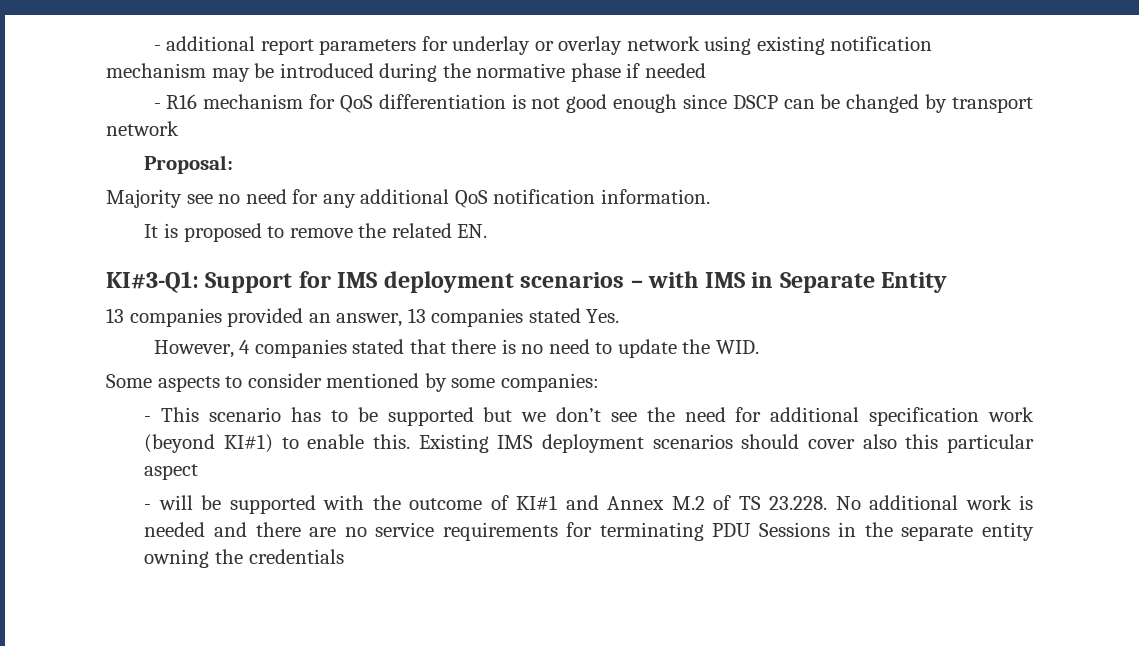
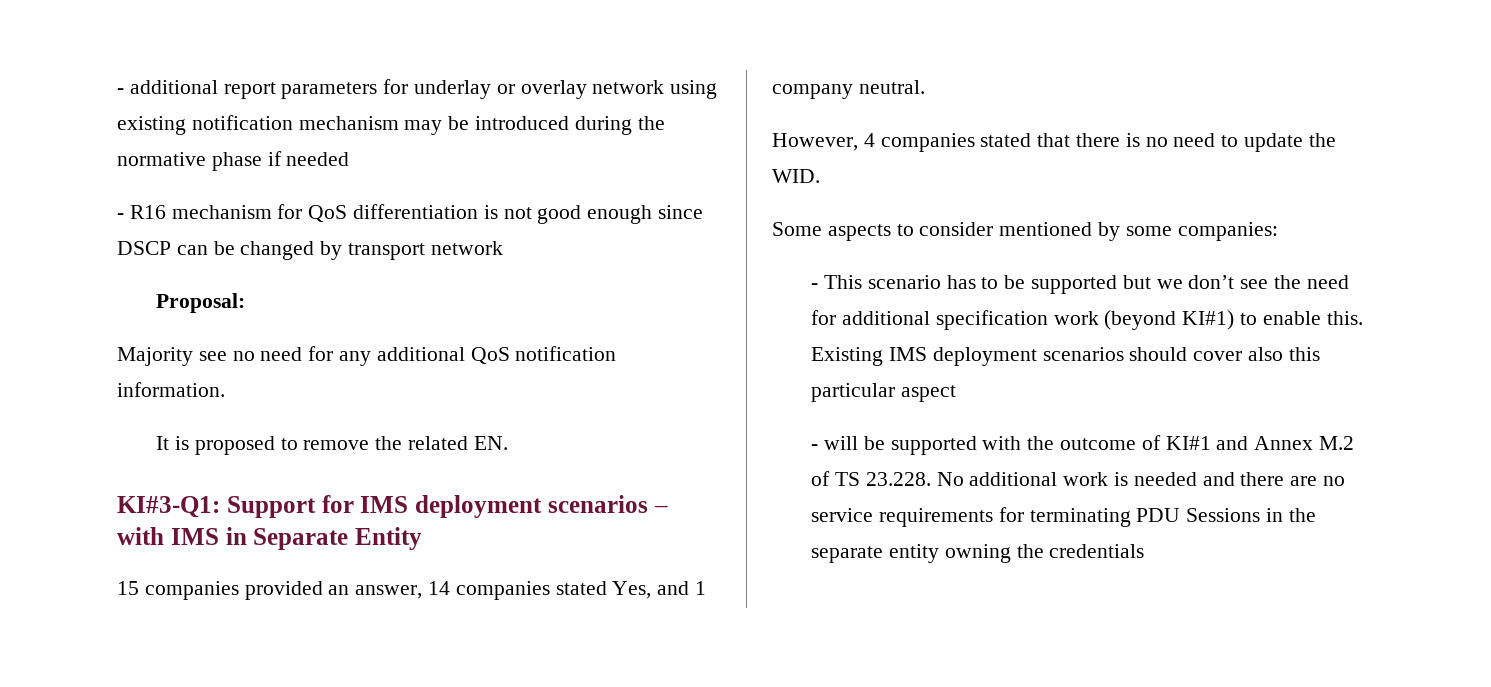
[106,308,124,323] 13 -> [117,581,139,595] 15
[407,308,620,327] 13 companies stated Yes. -> [428,581,707,600] [772,80,925,99] 14 companies stated Yes, and 1 company neutral.

